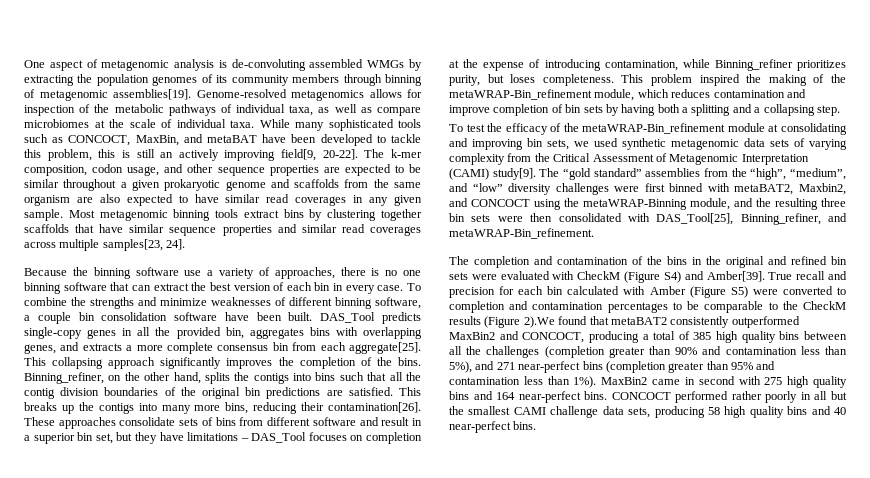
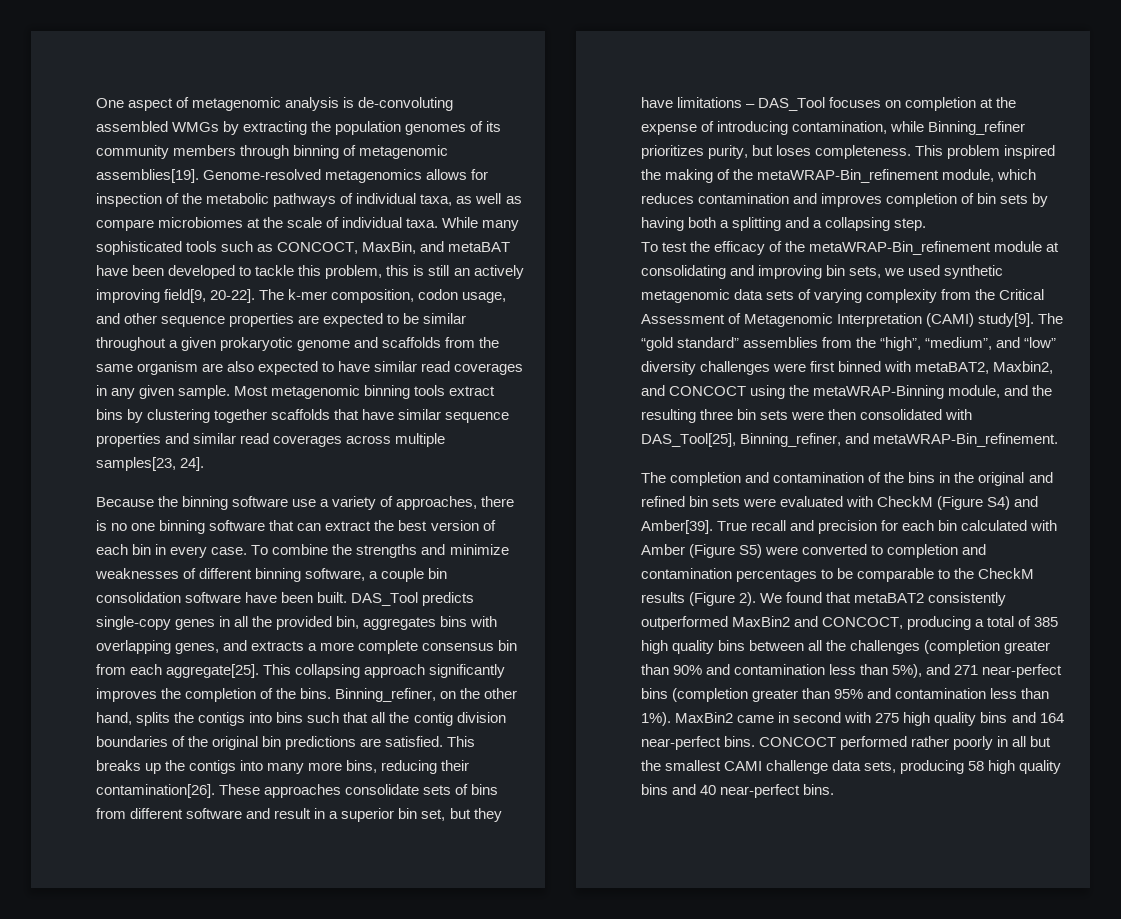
[449,105,490,116] improve -> [821,193,883,207] improves
[523,316,555,328] 2).We -> [739,592,783,606] 2). We

